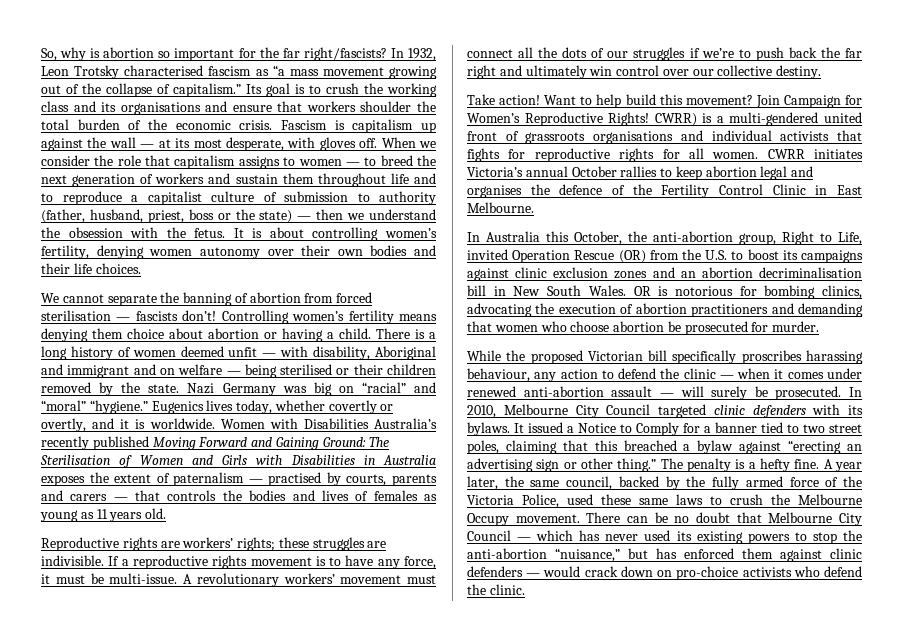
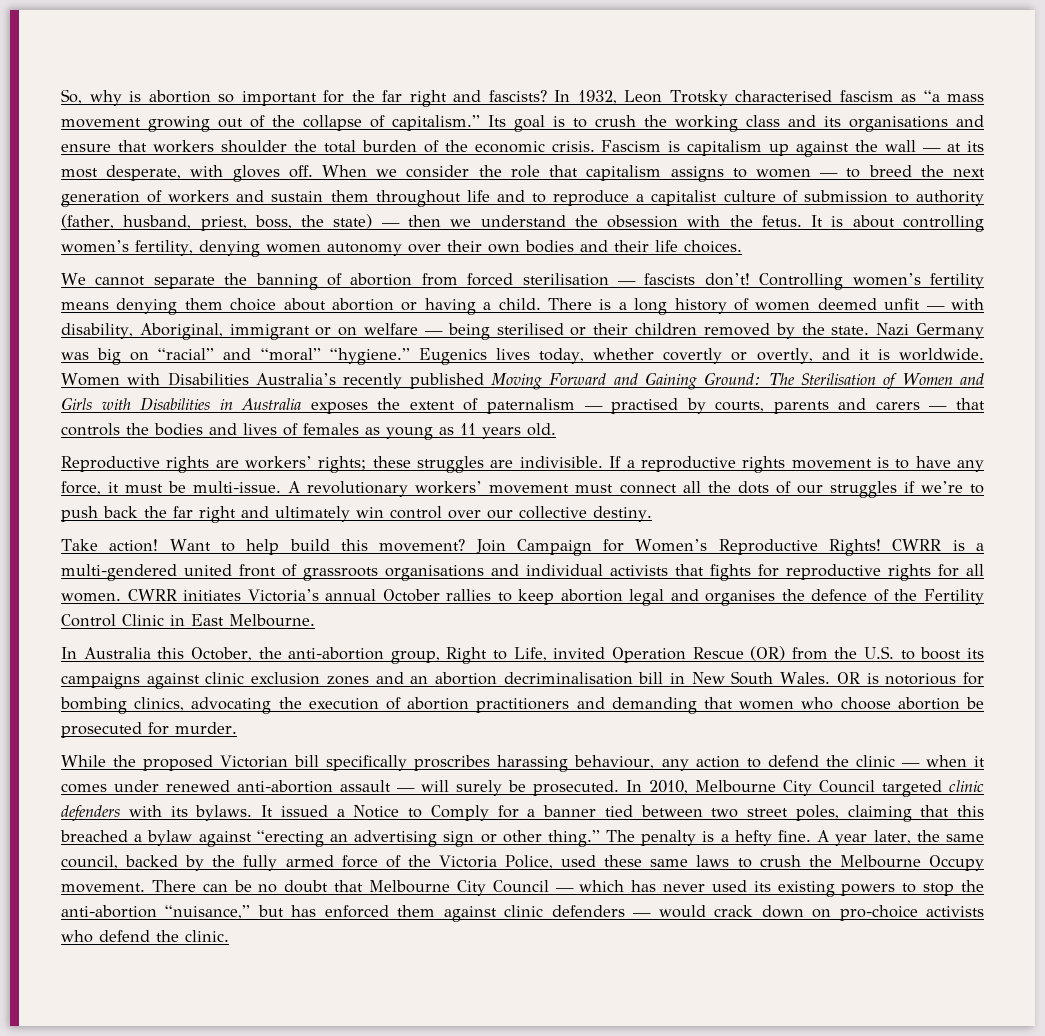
[303,47,387,61] right/fascists? -> [409,90,547,107] right and fascists?
[188,209,231,220] boss or -> [254,215,292,229] boss,
[375,346,436,360] [41,364,156,378] Aboriginal and immigrant and -> [139,323,332,340] Aboriginal, immigrant or
[654,113,697,126] CWRR) -> [892,539,942,551] CWRR
[787,424,799,433] to -> [640,805,703,817] between

